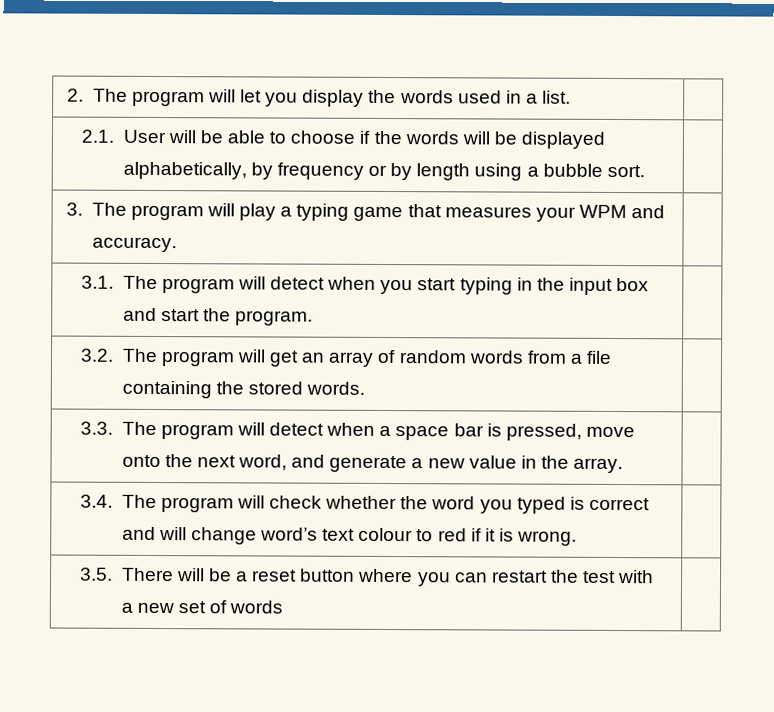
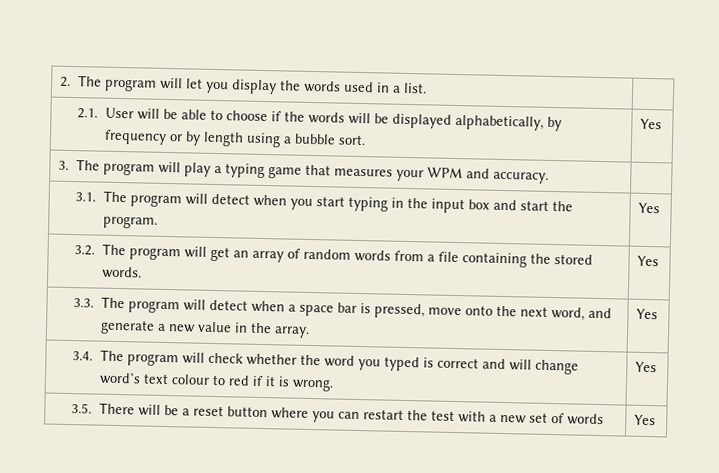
(645, 171) none -> [640,118,663,130] Yes
(314, 318) none -> [638,202,661,214] Yes
(366, 388) none -> [637,255,660,267] Yes
(624, 465) none -> [636,308,659,320] Yes
(578, 538) none -> [635,361,658,373] Yes
(284, 607) none -> [634,414,657,426] Yes

